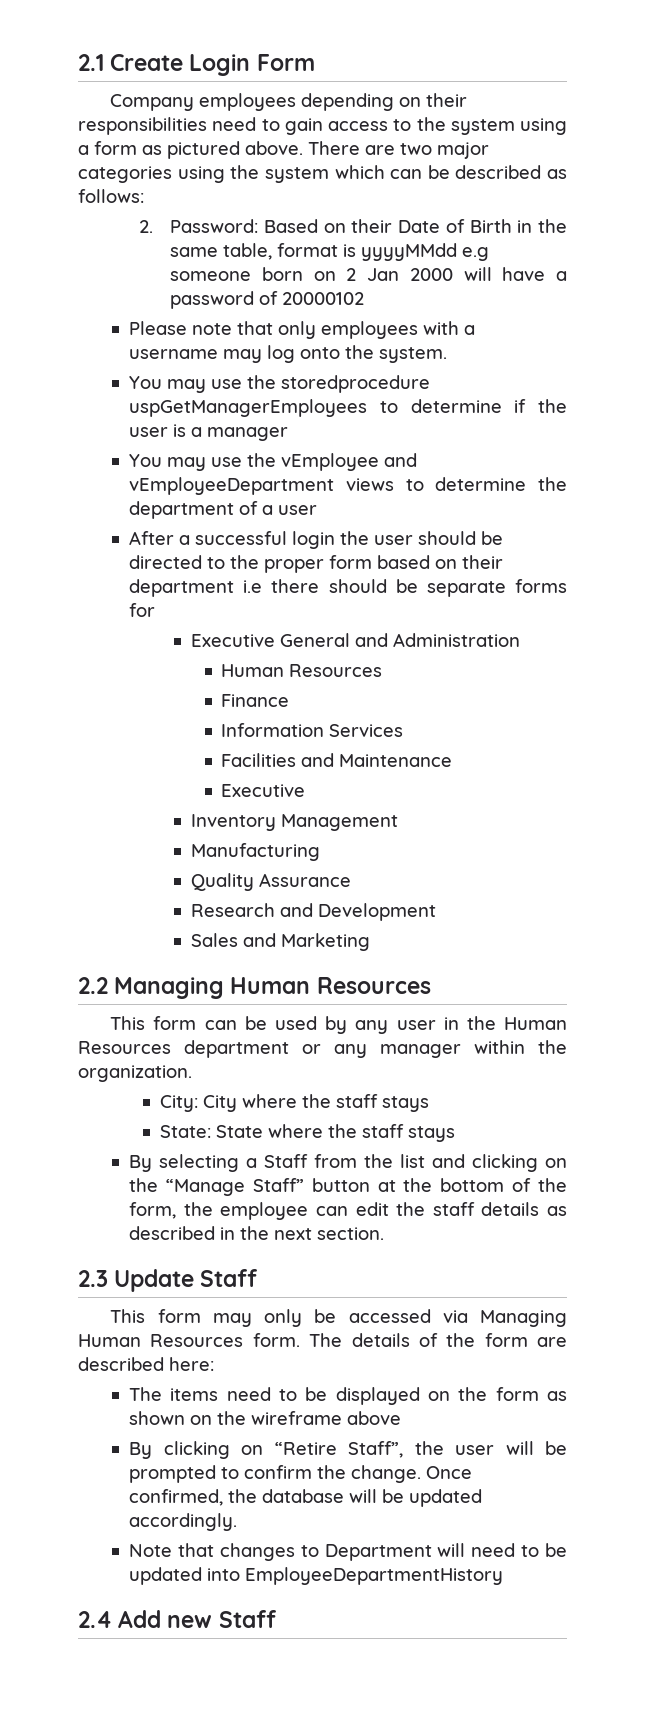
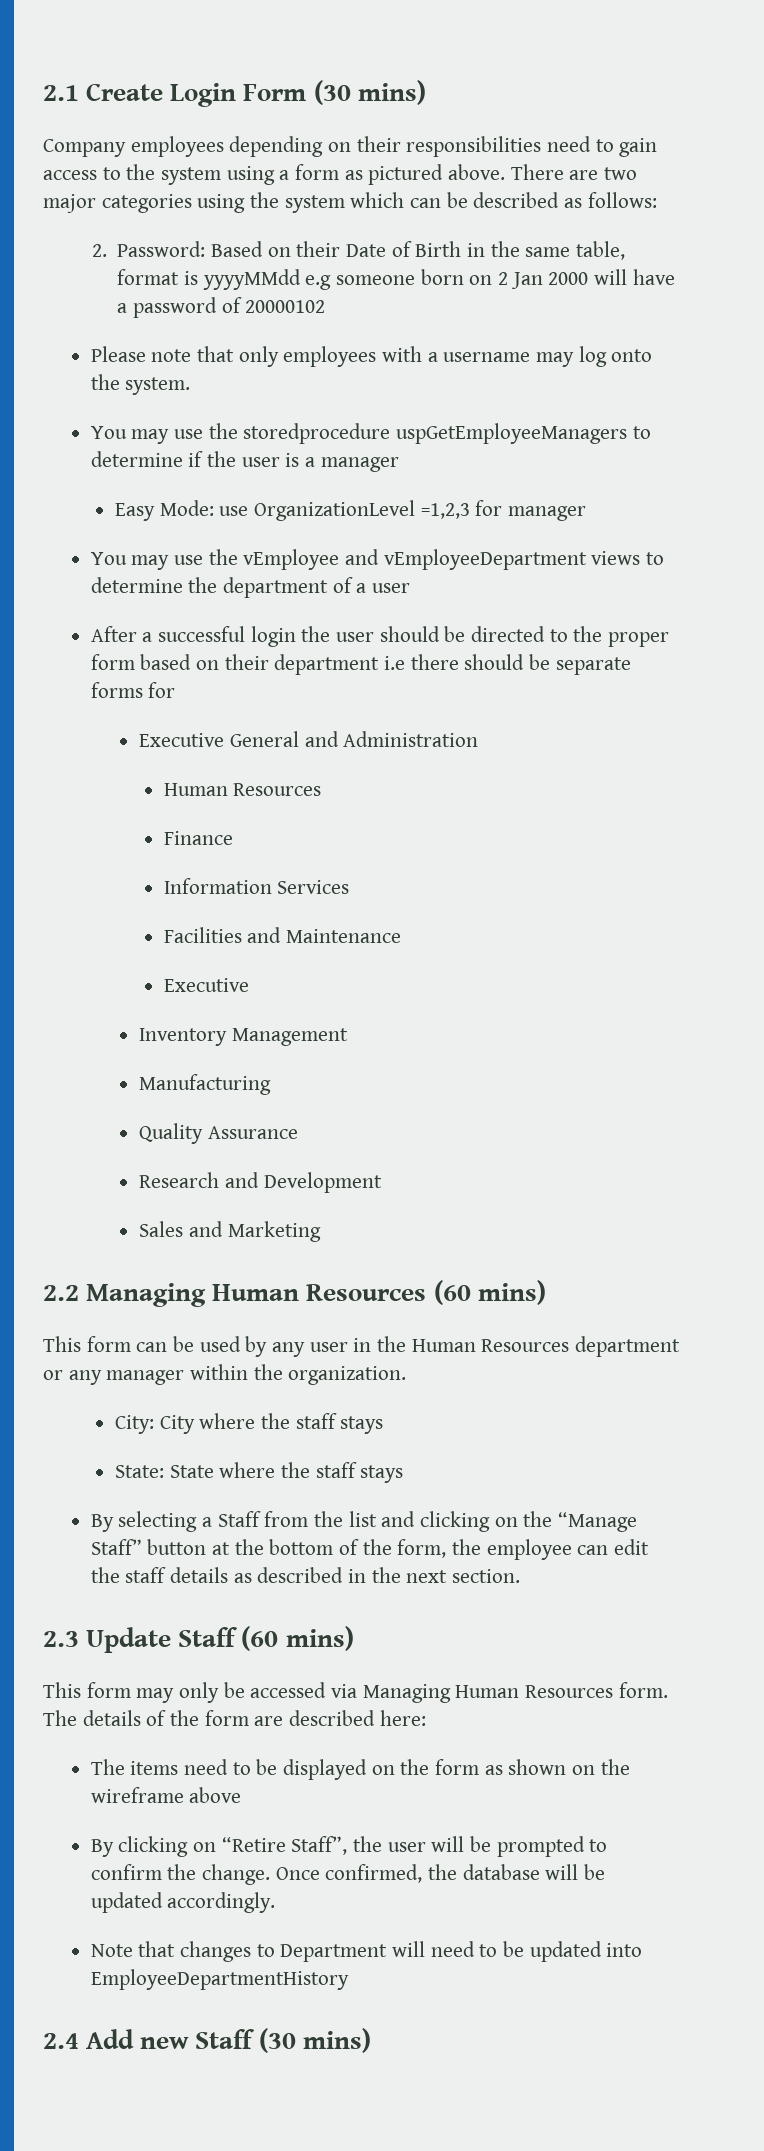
(315, 62) none -> [313,80,426,105] (30 mins)
[129,399,368,417] uspGetManagerEmployees -> [395,423,627,444] uspGetEmployeeManagers
(289, 434) none -> [114,500,586,521] // Easy Mode: use OrganizationLevel =1,2,3 for manager
(431, 985) none -> [433,1280,546,1305] (60 mins)
(258, 1278) none -> [241,1626,354,1651] (60 mins)
(276, 1619) none -> [258,2028,371,2053] (30 mins)

